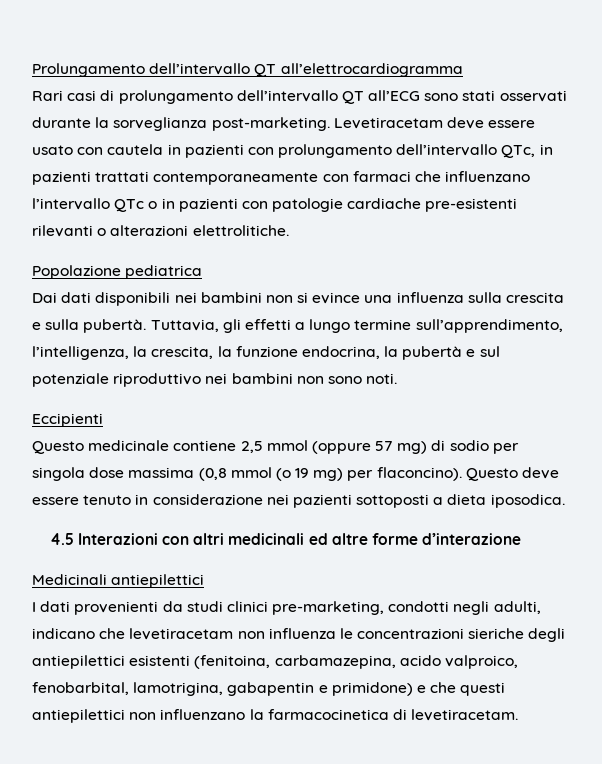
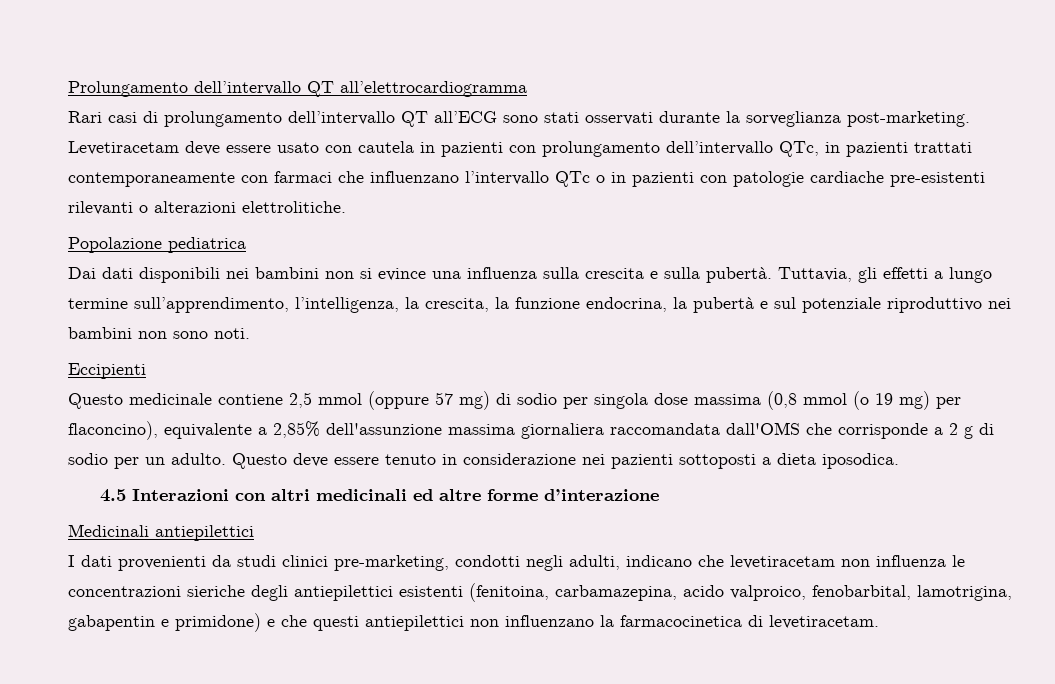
[376,467,462,481] flaconcino). -> [68,421,994,440] [68,453,226,469] flaconcino), equivalente a 2,85% dell'assunzione massima giornaliera raccomandata dall'OMS che corrisponde a 2 g di sodio per un adulto.

